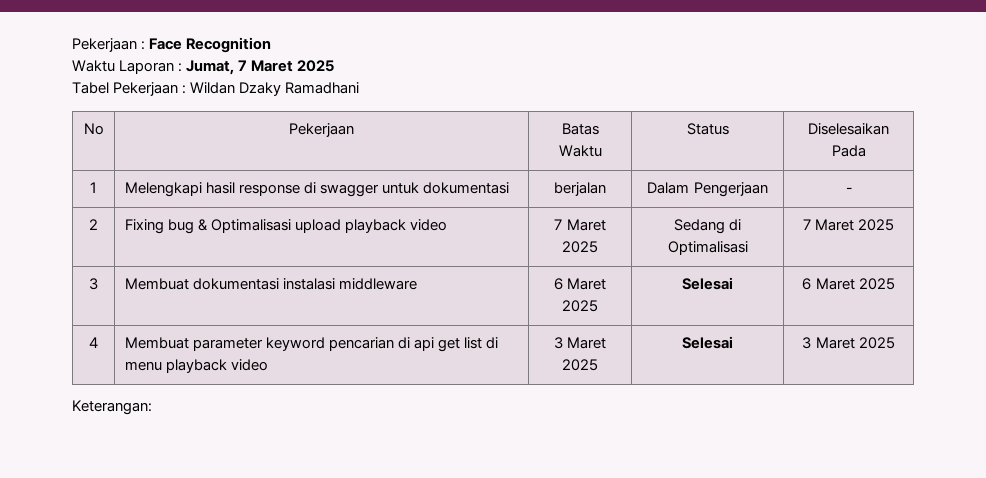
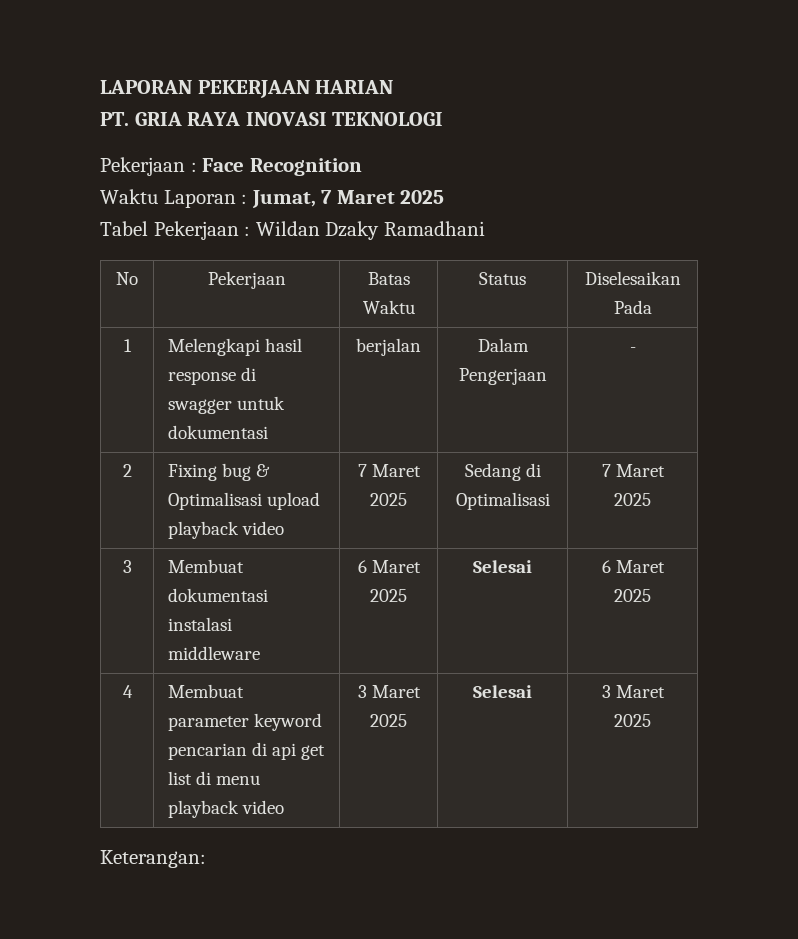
(72, 45) none -> [100,80,394,98] [100,112,444,126] LAPORAN PEKERJAAN HARIAN // PT. GRIA RAYA INOVASI TEKNOLOGI //

